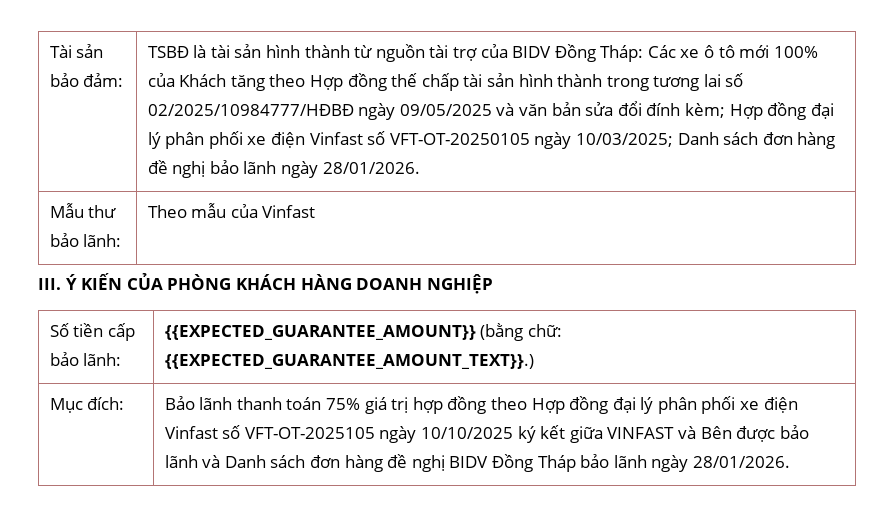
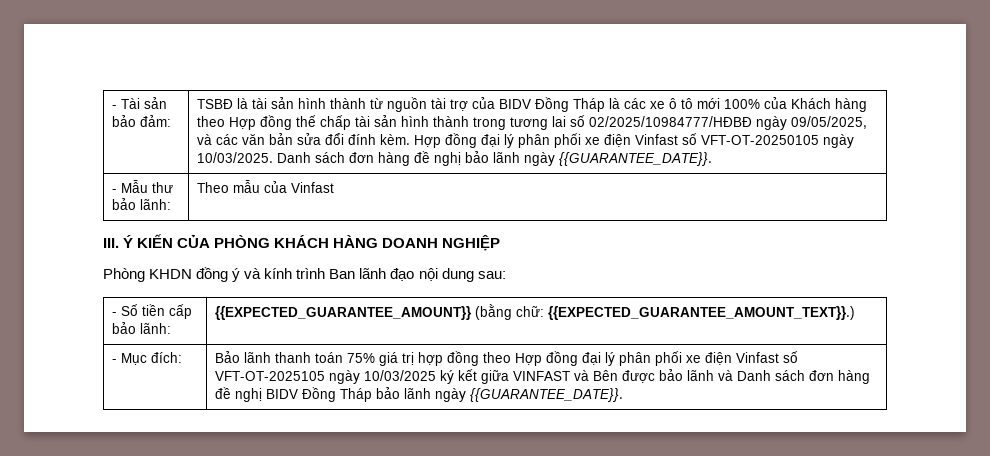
(49, 51) none -> [112,105,118,109] -
[600,45,676,62] Tháp: Các -> [573,98,647,112] Tháp là các
[230,75,265,91] tăng -> [835,98,868,112] hàng
[399,103,515,116] 09/05/2025 và -> [791,116,868,129] [197,134,239,145] 09/05/2025, và các
[684,103,725,118] kèm; -> [380,134,411,145] kèm.
[575,133,673,147] 10/03/2025; -> [197,152,274,163] 10/03/2025.
[322,162,420,174] 28/01/2026. // -> [559,152,713,166] [112,189,118,193] {{GUARANTEE_DATE}}. // -
(493, 284) // -> [103,267,506,282] [112,312,118,316] // Phòng KHDN đồng ý và kính trình Ban lãnh đạo nội dung sau: // -
(534, 361) none -> [112,359,118,363] -
[420,427,513,439] 10/10/2025 -> [364,370,437,381] 10/03/2025
[692,456,790,468] 28/01/2026. -> [470,388,624,402] {{GUARANTEE_DATE}}.

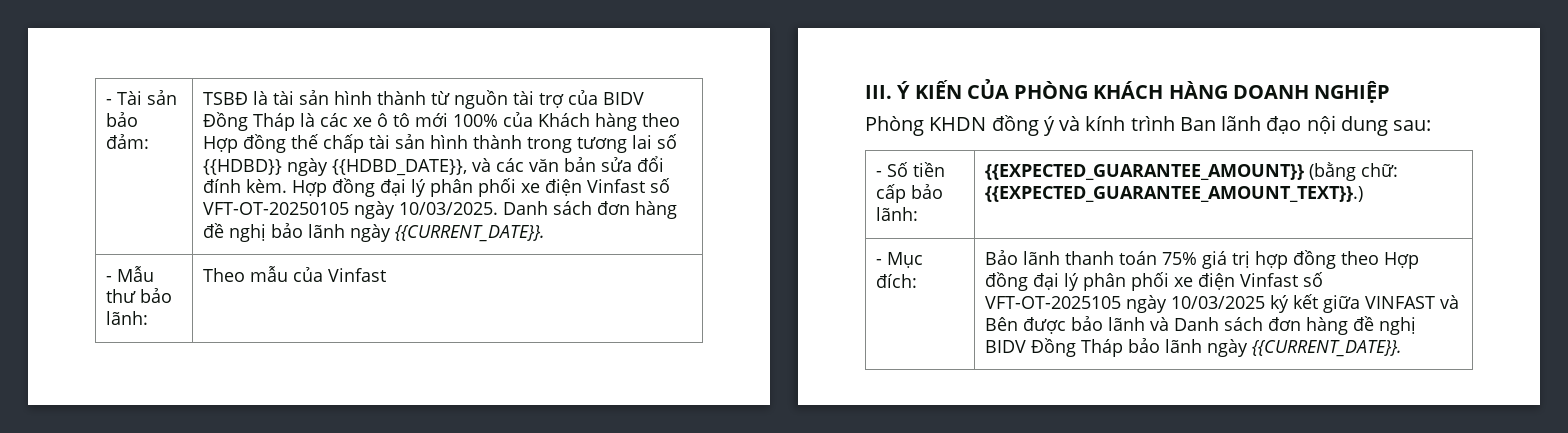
[589,116,868,130] 02/2025/10984777/HĐBĐ ngày 09/05/2025, -> [203,158,468,176] {{HDBD}} ngày {{HDBD_DATE}},
[559,152,713,166] {{GUARANTEE_DATE}}. -> [395,225,546,242] {{CURRENT_DATE}}.
[470,388,624,402] {{GUARANTEE_DATE}}. -> [1252,340,1403,357] {{CURRENT_DATE}}.

